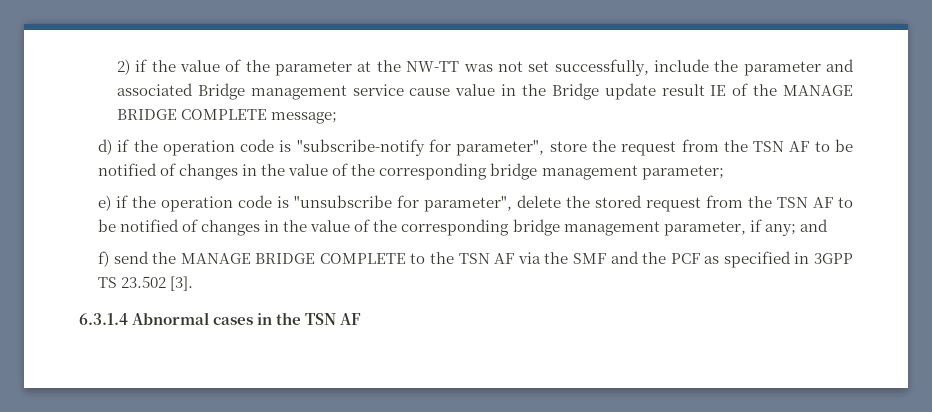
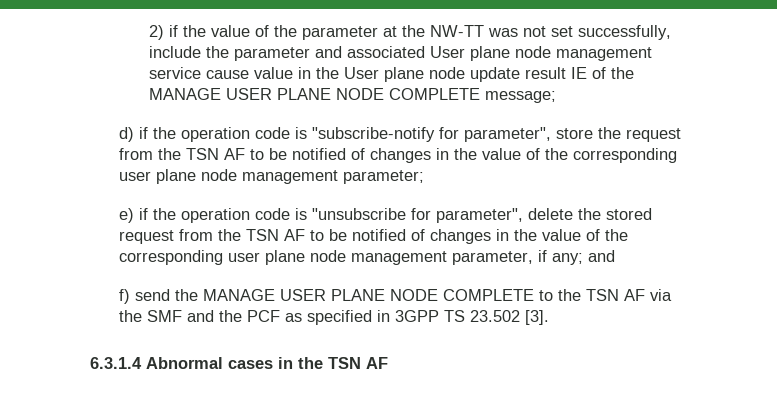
[197,83,245,100] Bridge -> [429,46,551,61] User plane node
[551,83,599,100] Bridge -> [343,67,465,82] User plane node
[117,109,178,120] BRIDGE -> [225,88,384,100] USER PLANE NODE
[490,163,538,180] bridge -> [119,169,238,184] user plane node
[512,219,560,236] bridge -> [228,250,347,265] user plane node
[255,253,316,264] BRIDGE -> [280,289,439,301] USER PLANE NODE

